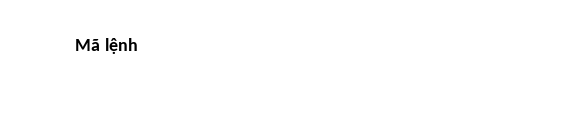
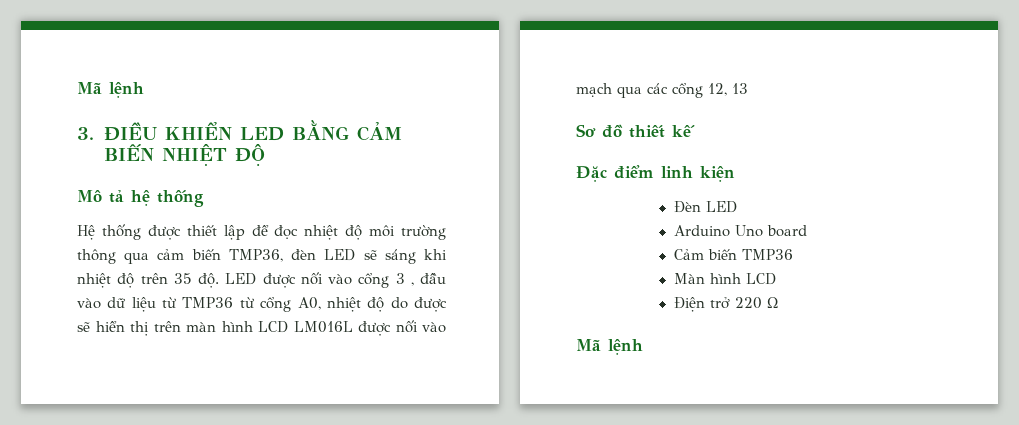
[75,38,138,54] Mã lệnh -> [77,82,144,98] [77,120,403,141] [104,144,266,166] [77,190,204,207] [77,224,446,240] [77,249,448,264] [77,272,446,288] [77,297,448,312] [77,320,446,336] [576,83,748,98] [576,124,695,138] [576,165,735,182] [673,201,737,213] [673,225,807,237] [673,249,793,260] [673,273,776,285] [673,297,778,312] [576,339,643,355] Mã lệnh // 3. ĐIỀU KHIỂN LED BẰNG CẢM BIẾN NHIỆT ĐỘ // Mô tả hệ thống // Hệ thống được thiết lập để đọc nhiệt độ môi trường thông qua cảm biến TMP36, đèn LED sẽ sáng khi nhiệt độ trên 35 độ. LED được nối vào cổng 3 , đầu vào dữ liệu từ TMP36 từ cổng A0, nhiệt độ do được sẽ hiển thị trên màn hình LCD LM016L được nối vào mạch qua các cổng 12, 13 // Sơ đồ thiết kế // Đặc điểm linh kiện // Đèn LED // Arduino Uno board // Cảm biến TMP36 // Màn hình LCD // Điện trở 220 Ω // Mã lệnh

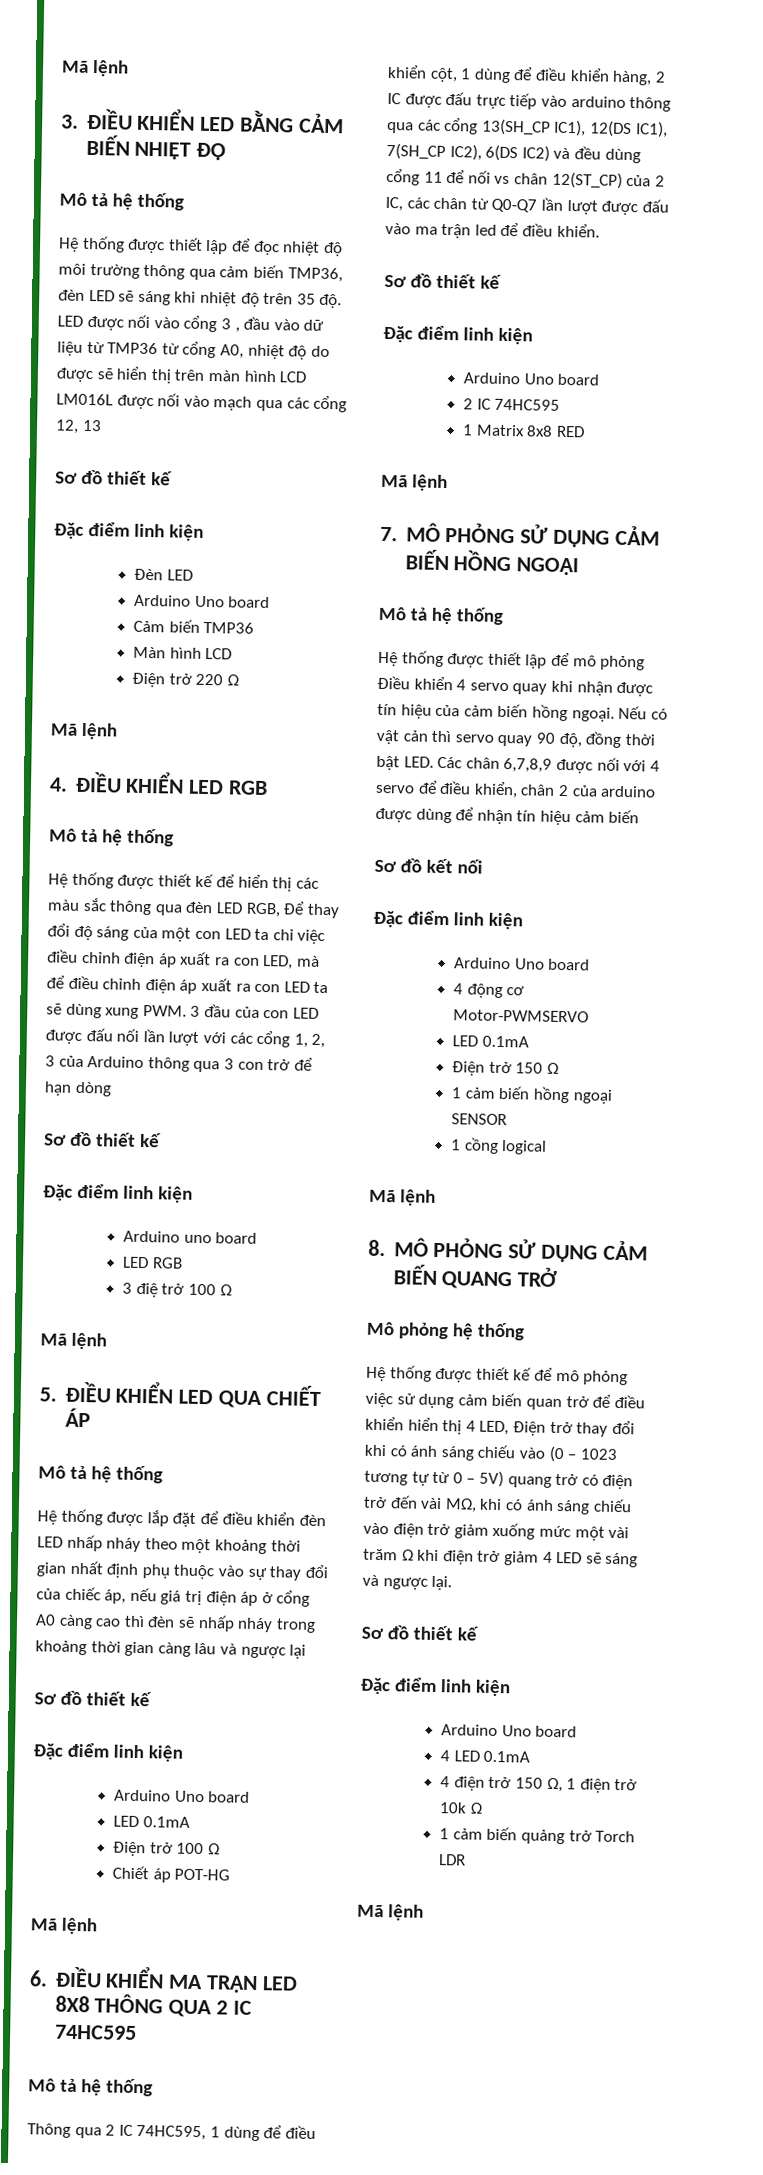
(643, 347) none -> [49,771,268,796] [49,828,175,847] [48,871,319,892] [47,897,340,919] [47,923,326,945] [47,949,320,970] [46,975,329,994] [46,1003,319,1019] [45,1028,326,1049] [45,1055,313,1073] [44,1081,112,1097] [43,1131,163,1148] [43,1183,194,1203] [123,1230,258,1244] [122,1256,183,1269] [122,1282,232,1298] [40,1332,108,1350] [39,1381,321,1409] [64,1407,91,1428] [38,1465,164,1484] [37,1508,326,1527] [37,1534,301,1555] [36,1560,328,1581] [36,1586,311,1607] [35,1614,316,1633] [35,1640,307,1659] [34,1690,153,1707] [33,1742,184,1762] [114,1789,251,1803] [113,1815,190,1828] [113,1841,221,1857] [112,1865,231,1883] [30,1917,99,1935] [29,1966,298,1994] [54,1993,252,2018] [54,2024,137,2041] [28,2078,154,2097] [27,2123,316,2142] [387,64,666,86] [387,91,672,112] [386,117,668,138] [386,142,641,164] [386,168,665,189] [385,196,669,216] [385,222,600,239] [384,273,503,289] [383,325,534,345] [463,372,600,386] [463,398,561,411] [462,424,586,438] [381,474,449,492] [380,522,660,548] [404,549,580,576] [378,606,505,625] [378,650,646,671] [377,675,654,697] [377,703,668,722] [376,729,655,748] [376,755,660,774] [375,780,657,799] [375,807,640,826] [374,858,484,874] [373,910,524,930] [454,957,591,971] [453,983,525,999] [453,1009,590,1023] [452,1035,529,1048] [452,1061,560,1076] [451,1085,612,1104] [451,1113,508,1126] [450,1137,548,1155] [369,1189,437,1206] [368,1237,648,1263] [392,1264,559,1290] [366,1321,526,1341] [366,1365,629,1386] [365,1392,645,1411] [365,1416,635,1437] [364,1444,617,1463] [364,1470,634,1490] [363,1495,632,1515] [363,1522,630,1541] [363,1548,639,1568] [362,1574,453,1591] [361,1625,480,1641] [360,1677,512,1697] [441,1724,578,1738] [440,1750,531,1763] [440,1776,638,1793] [439,1802,483,1814] [439,1826,636,1845] [438,1854,467,1866] [357,1904,425,1921] // 4. ĐIỀU KHIỂN LED RGB // Mô tả hệ thống // Hệ thống được thiết kế để hiển thị các màu sắc thông qua đèn LED RGB, Để thay đổi độ sáng của một con LED ta chỉ việc điều chỉnh điện áp xuất ra con LED, mà để điều chỉnh điện áp xuất ra con LED ta sẽ dùng xung PWM. 3 đầu của con LED được đấu nối lần lượt với các cổng 1, 2, 3 của Arduino thông qua 3 con trở để hạn dòng // Sơ đồ thiết kế // Đặc điểm linh kiện // Arduino uno board // LED RGB // 3 điệ trở 100 Ω // Mã lệnh // 5. ĐIỀU KHIỂN LED QUA CHIẾT ÁP // Mô tả hệ thống // Hệ thống được lắp đặt để điều khiển đèn LED nhấp nháy theo một khoảng thời gian nhất định phụ thuộc vào sự thay đổi của chiếc áp, nếu giá trị điện áp ở cổng A0 càng cao thì đèn sẽ nhấp nháy trong khoảng thời gian càng lâu và ngược lại // Sơ đồ thiết kế // Đặc điểm linh kiện // Arduino Uno board // LED 0.1mA // Điện trở 100 Ω // Chiết áp POT-HG // Mã lệnh // 6. ĐIỀU KHIỂN MA TRẬN LED 8X8 THÔNG QUA 2 IC 74HC595 // Mô tả hệ thống // Thông qua 2 IC 74HC595, 1 dùng để điều khiển cột, 1 dùng để điều khiển hàng, 2 IC được đấu trực tiếp vào arduino thông qua các cổng 13(SH_CP IC1), 12(DS IC1), 7(SH_CP IC2), 6(DS IC2) và đều dùng cổng 11 để nối vs chân 12(ST_CP) của 2 IC, các chân từ Q0-Q7 lần lượt được đấu vào ma trận led để điều khiển. // Sơ đồ thiết kế // Đặc điểm linh kiện // Arduino Uno board // 2 IC 74HC595 // 1 Matrix 8x8 RED // Mã lệnh // 7. MÔ PHỎNG SỬ DỤNG CẢM BIẾN HỒNG NGOẠI // Mô tả hệ thống // Hệ thống được thiết lập để mô phỏng Điều khiển 4 servo quay khi nhận được tín hiệu của cảm biến hồng ngoại. Nếu có vật cản thì servo quay 90 độ, đồng thời bật LED. Các chân 6,7,8,9 được nối với 4 servo để điều khiển, chân 2 của arduino được dùng để nhận tín hiệu cảm biến // Sơ đồ kết nối // Đặc điểm linh kiện // Arduino Uno board // 4 động cơ Motor-PWMSERVO // LED 0.1mA // Điện trở 150 Ω // 1 cảm biến hồng ngoại SENSOR // 1 cồng logical // Mã lệnh // 8. MÔ PHỎNG SỬ DỤNG CẢM BIẾN QUANG TRỞ // Mô phỏng hệ thống // Hệ thống được thiết kế để mô phỏng việc sử dụng cảm biến quan trở để điều khiển hiển thị 4 LED, Điện trở thay đổi khi có ánh sáng chiếu vào (0 – 1023 tương tự từ 0 – 5V) quang trở có điện trở đến vài MΩ, khi có ánh sáng chiếu vào điện trở giảm xuống mức một vài trăm Ω khi điện trở giảm 4 LED sẽ sáng và ngược lại. // Sơ đồ thiết kế // Đặc điểm linh kiện // Arduino Uno board // 4 LED 0.1mA // 4 điện trở 150 Ω, 1 điện trở 10k Ω // 1 cảm biến quảng trở Torch LDR // Mã lệnh

